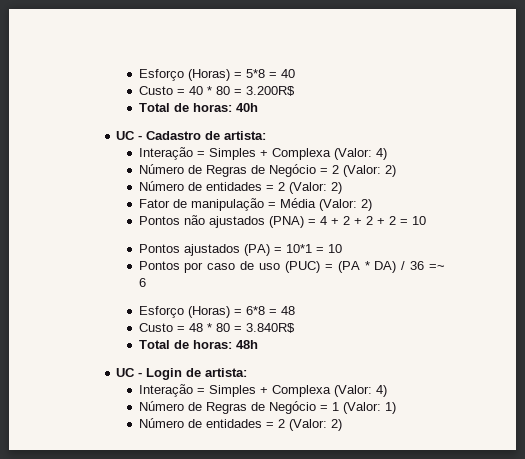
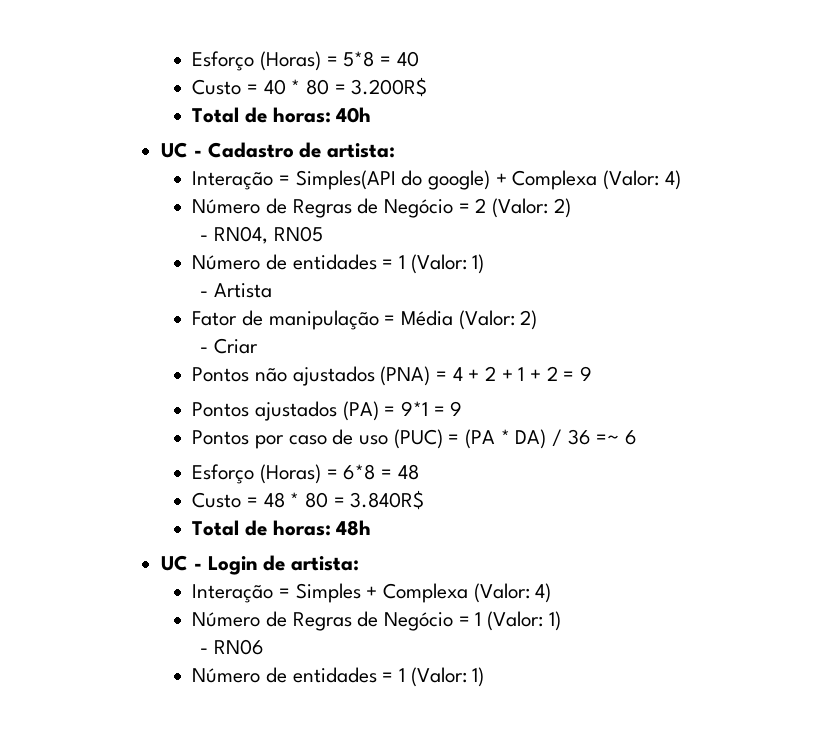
[208,148,256,160] Simples -> [295,170,491,190] Simples(API do google)
[138,181,342,194] // Número de entidades = 2 (Valor: 2) -> [200,226,323,244] [192,254,485,274] [200,283,273,298] // - RN04, RN05 // Número de entidades = 1 (Valor: 1) // - Artista
(372, 205) none -> [200,338,259,354] // - Criar
[365,216,373,225] 2 -> [518,367,525,381] 1
[411,216,426,225] 10 -> [580,366,593,381] 9
[285,244,342,253] 10*1 = 10 -> [401,401,463,416] 9*1 = 9
[138,418,342,431] // Número de entidades = 2 (Valor: 2) -> [200,639,265,655] [192,667,485,687] // - RN06 // Número de entidades = 1 (Valor: 1)

